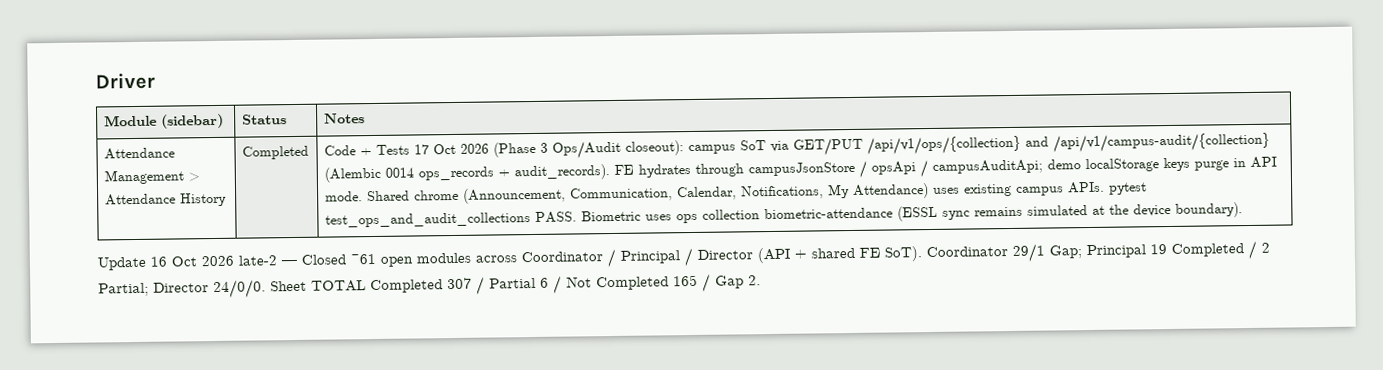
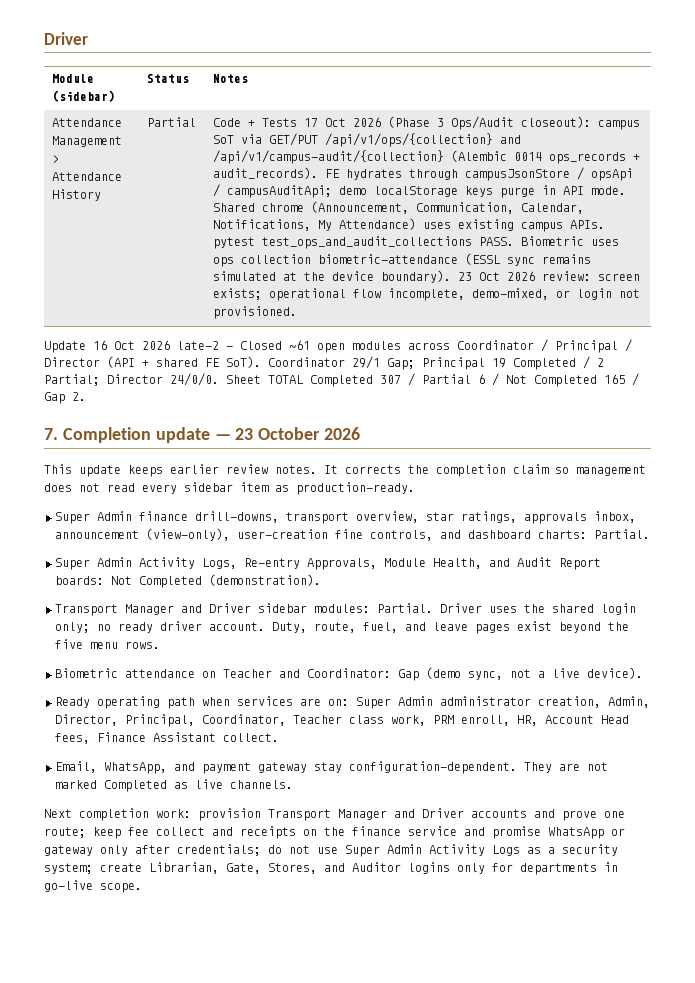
[241,145,309,160] Completed -> [146,117,196,127] Partial
(1243, 210) none -> [457,271,640,281] [212,288,640,301] [212,306,297,319] 23 Oct 2026 review: screen exists; operational flow incomplete, demo-mixed, or login not provisioned.
(761, 280) none -> [44,427,361,443] [44,464,646,477] [44,482,415,495] [55,511,636,524] [55,528,650,541] [55,557,601,570] [55,574,321,588] [55,603,636,616] [55,621,629,634] [55,639,160,649] [55,667,643,681] [55,696,650,709] [55,714,629,727] [55,732,279,744] [55,761,608,774] [55,779,293,792] [44,808,625,821] [44,826,625,839] [44,844,618,857] [44,862,618,875] [44,880,142,893] // 7. Completion update — 23 October 2026 // This update keeps earlier review notes. It corrects the completion claim so management does not read every sidebar item as production-ready. // Super Admin finance drill-downs, transport overview, star ratings, approvals inbox, announcement (view-only), user-creation fine controls, and dashboard charts: Partial. // Super Admin Activity Logs, Re-entry Approvals, Module Health, and Audit Report boards: Not Completed (demonstration). // Transport Manager and Driver sidebar modules: Partial. Driver uses the shared login only; no ready driver account. Duty, route, fuel, and leave pages exist beyond the five menu rows. // Biometric attendance on Teacher and Coordinator: Gap (demo sync, not a live device). // Ready operating path when services are on: Super Admin administrator creation, Admin, Director, Principal, Coordinator, Teacher class work, PRM enroll, HR, Account Head fees, Finance Assistant collect. // Email, WhatsApp, and payment gateway stay configuration-dependent. They are not marked Completed as live channels. // Next completion work: provision Transport Manager and Driver accounts and prove one route; keep fee collect and receipts on the finance service and promise WhatsApp or gateway only after credentials; do not use Super Admin Activity Logs as a security system; create Librarian, Gate, Stores, and Auditor logins only for departments in go-live scope.

